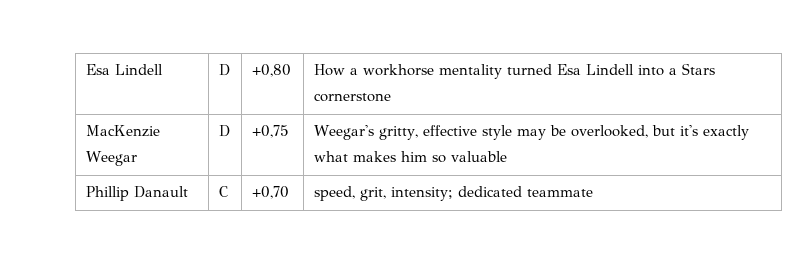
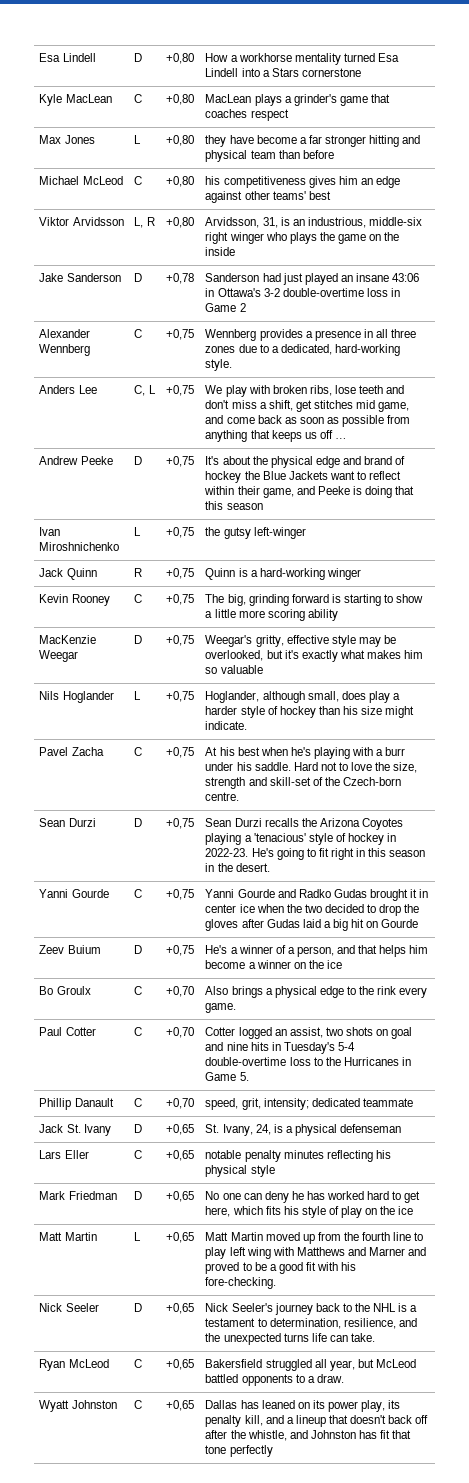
(391, 97) none -> [39,94,112,106] [134,94,143,103] [166,94,195,105] [205,94,390,106] [205,109,289,121] [39,135,95,144] [134,135,142,144] [166,135,195,146] [205,135,421,147] [205,150,334,162] [39,176,123,185] [134,176,143,185] [166,176,195,187] [205,176,400,188] [205,191,331,203] [39,217,124,226] [134,217,155,228] [166,217,195,228] [205,217,422,228] [205,232,400,244] [205,247,236,256] [39,273,121,282] [134,273,143,282] [166,273,195,284] [205,273,420,285] [205,288,400,297] [205,303,246,312] [39,329,91,338] [39,344,91,356] [134,329,143,338] [166,329,195,340] [205,329,417,341] [205,344,400,356] [205,359,233,371] [39,385,97,394] [134,385,156,396] [166,385,195,396] [205,385,405,397] [205,400,410,412] [205,415,411,427] [205,430,347,442] [39,456,113,465] [134,456,143,465] [166,456,195,467] [205,456,406,468] [205,471,402,483] [204,486,415,498] [205,501,263,510] [39,527,61,536] [39,542,120,551] [134,527,142,536] [166,527,195,538] [205,527,306,539] [39,568,97,580] [134,568,143,577] [166,568,195,579] [205,568,361,580] [39,594,110,606] [134,594,143,603] [166,594,195,605] [205,594,424,606] [205,609,338,621] // Kyle MacLean | C | +0,80 | MacLean plays a grinder's game that coaches respect // Max Jones | L | +0,80 | they have become a far stronger hitting and physical team than before // Michael McLeod | C | +0,80 | his competitiveness gives him an edge against other teams' best // Viktor Arvidsson | L, R | +0,80 | Arvidsson, 31, is an industrious, middle-six right winger who plays the game on the inside // Jake Sanderson | D | +0,78 | Sanderson had just played an insane 43:06 in Ottawa's 3-2 double-overtime loss in Game 2 // Alexander Wennberg | C | +0,75 | Wennberg provides a presence in all three zones due to a dedicated, hard-working style. // Anders Lee | C, L | +0,75 | We play with broken ribs, lose teeth and don't miss a shift, get stitches mid game, and come back as soon as possible from anything that keeps us off … // Andrew Peeke | D | +0,75 | It's about the physical edge and brand of hockey the Blue Jackets want to reflect within their game, and Peeke is doing that this season // Ivan Miroshnichenko | L | +0,75 | the gutsy left-winger // Jack Quinn | R | +0,75 | Quinn is a hard-working winger // Kevin Rooney | C | +0,75 | The big, grinding forward is starting to show a little more scoring ability
(507, 156) none -> [39,691,114,703] [134,691,142,700] [166,691,195,702] [205,691,400,703] [205,706,415,718] [205,721,248,730] [39,747,104,756] [134,747,143,756] [166,747,195,758] [205,747,406,759] [205,762,418,773] [205,777,401,789] [205,792,240,801] [39,818,96,827] [134,818,143,827] [166,818,195,829] [205,818,403,830] [205,833,397,845] [205,848,426,860] [205,863,270,872] [39,889,109,898] [134,889,143,898] [166,889,195,900] [205,889,429,901] [205,904,420,916] [205,919,419,931] [39,945,101,954] [134,945,143,954] [166,945,195,956] [205,945,429,957] [205,960,342,969] [39,986,91,995] [134,986,143,995] [166,986,195,997] [205,986,428,998] [205,1003,237,1013] [39,1027,96,1036] [134,1027,143,1036] [166,1027,195,1038] [205,1027,413,1039] [205,1042,355,1054] [205,1057,411,1066] [205,1072,249,1081] // Nils Hoglander | L | +0,75 | Hoglander, although small, does play a harder style of hockey than his size might indicate. // Pavel Zacha | C | +0,75 | At his best when he's playing with a burr under his saddle. Hard not to love the size, strength and skill-set of the Czech-born centre. // Sean Durzi | D | +0,75 | Sean Durzi recalls the Arizona Coyotes playing a 'tenacious' style of hockey in 2022-23. He's going to fit right in this season in the desert. // Yanni Gourde | C | +0,75 | Yanni Gourde and Radko Gudas brought it in center ice when the two decided to drop the gloves after Gudas laid a big hit on Gourde // Zeev Buium | D | +0,75 | He's a winner of a person, and that helps him become a winner on the ice // Bo Groulx | C | +0,70 | Also brings a physical edge to the rink every game. // Paul Cotter | C | +0,70 | Cotter logged an assist, two shots on goal and nine hits in Tuesday's 5-4 double-overtime loss to the Hurricanes in Game 5.
(593, 193) none -> [39,1124,111,1136] [134,1124,143,1133] [166,1124,195,1135] [205,1124,402,1136] [39,1150,89,1159] [134,1150,143,1159] [166,1150,195,1161] [205,1150,391,1162] [205,1165,275,1177] [39,1191,117,1200] [134,1191,143,1200] [166,1191,195,1202] [205,1191,421,1203] [205,1206,414,1218] [39,1232,97,1241] [134,1232,142,1241] [166,1232,195,1243] [205,1232,424,1244] [205,1247,427,1259] [205,1262,357,1274] [205,1277,277,1289] [39,1303,99,1312] [134,1303,143,1312] [166,1303,195,1314] [205,1303,418,1315] [205,1318,417,1329] [205,1333,375,1345] [39,1359,109,1371] [134,1359,143,1368] [166,1359,195,1370] [205,1359,416,1371] [205,1374,344,1386] [39,1400,117,1412] [134,1400,143,1409] [166,1400,195,1411] [205,1400,401,1412] [205,1415,429,1427] [205,1430,412,1441] [205,1445,273,1457] // Jack St. Ivany | D | +0,65 | St. Ivany, 24, is a physical defenseman // Lars Eller | C | +0,65 | notable penalty minutes reflecting his physical style // Mark Friedman | D | +0,65 | No one can deny he has worked hard to get here, which fits his style of play on the ice // Matt Martin | L | +0,65 | Matt Martin moved up from the fourth line to play left wing with Matthews and Marner and proved to be a good fit with his fore-checking. // Nick Seeler | D | +0,65 | Nick Seeler's journey back to the NHL is a testament to determination, resilience, and the unexpected turns life can take. // Ryan McLeod | C | +0,65 | Bakersfield struggled all year, but McLeod battled opponents to a draw. // Wyatt Johnston | C | +0,65 | Dallas has leaned on its power play, its penalty kill, and a lineup that doesn't back off after the whistle, and Johnston has fit that tone perfectly

